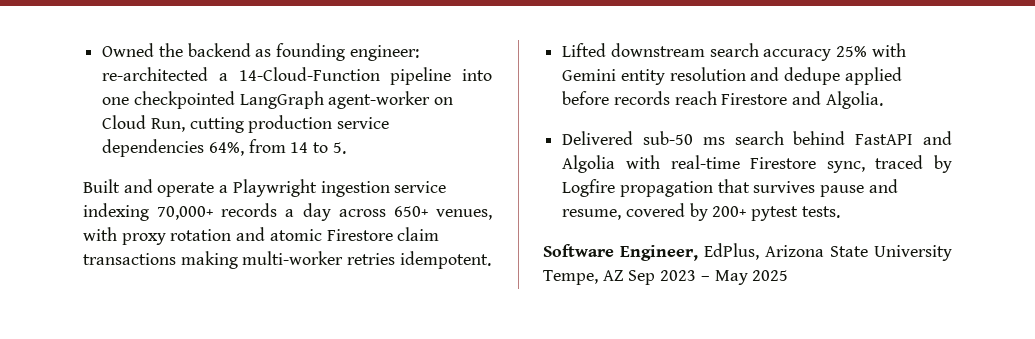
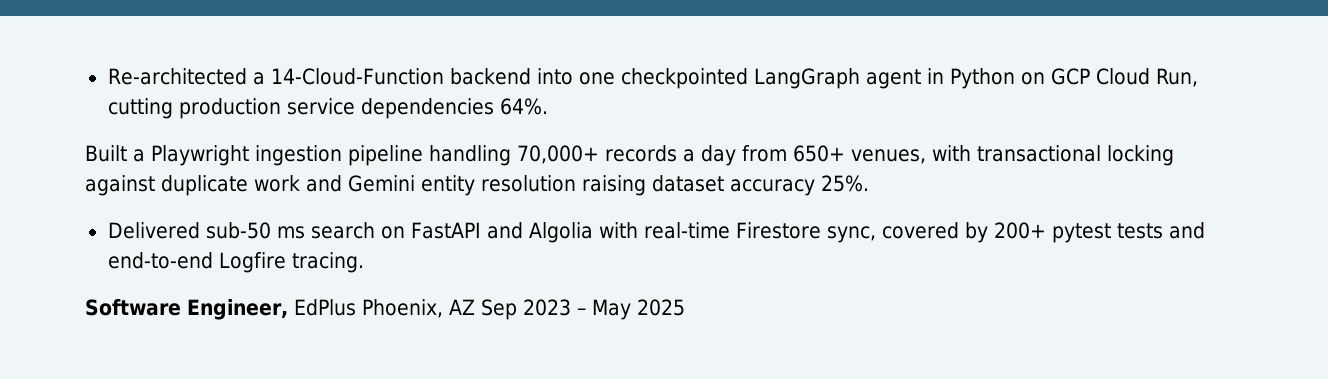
[102,43,419,61] [102,67,209,81] Owned the backend as founding engineer: re-architected -> [107,68,247,85] Re-architected
[390,67,452,85] pipeline -> [449,68,531,85] backend
[328,91,454,109] agent-worker on -> [865,68,1090,89] agent in Python on GCP
[208,139,346,156] 64%, from 14 to 5. -> [499,98,548,115] 64%.
[123,179,215,197] and operate -> (127, 153) none
[394,181,447,193] [83,203,149,221] service indexing -> [348,145,511,166] pipeline handling
[338,209,386,217] across -> [742,145,787,162] from
[121,227,440,245] [83,251,491,269] [562,43,906,61] [562,67,902,85] [562,91,883,109] proxy rotation and atomic Firestore claim transactions making multi-worker retries idempotent. // Lifted downstream search accuracy 25% with Gemini entity resolution and dedupe applied before records reach Firestore and Algolia. -> [977,145,1174,166] [85,175,869,196] transactional locking against duplicate work and Gemini entity resolution raising dataset accuracy 25%.
[793,131,846,145] behind -> [380,226,405,239] on
[875,155,952,173] [562,179,898,197] [562,203,840,221] [543,243,952,261] [543,270,598,285] traced by Logfire propagation that survives pause and resume, covered by 200+ pytest tests. // Software Engineer, EdPlus, Arizona State University Tempe, -> [881,222,1205,243] [107,252,364,273] [85,299,443,320] covered by 200+ pytest tests and end-to-end Logfire tracing. // Software Engineer, EdPlus Phoenix,

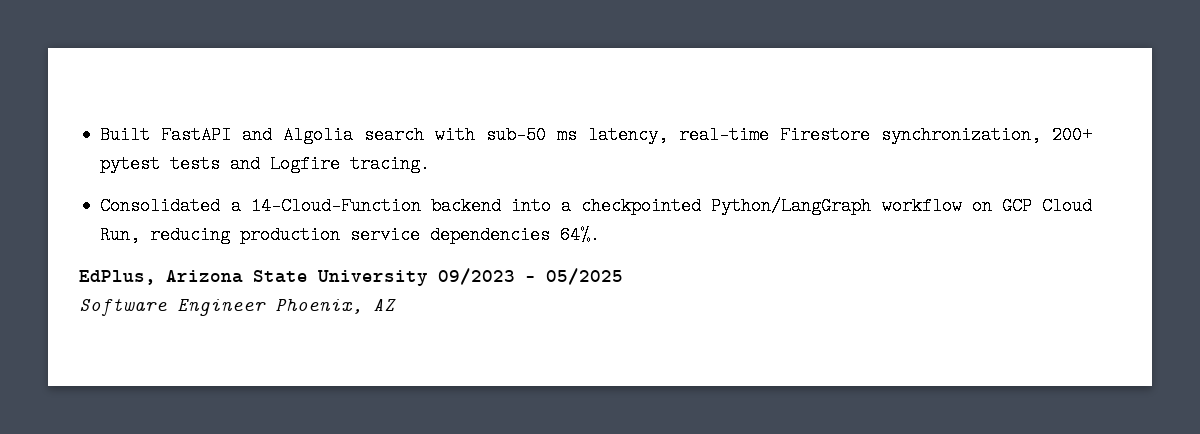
[107,68,1015,89] Re-architected a 14-Cloud-Function backend into one checkpointed LangGraph agent in Python -> [100,126,1092,144] [100,155,431,173] [100,197,962,215] Built FastAPI and Algolia search with sub-50 ms latency, real-time Firestore synchronization, 200+ pytest tests and Logfire tracing. // Consolidated a 14-Cloud-Function backend into a checkpointed Python/LangGraph workflow
[107,98,173,119] cutting -> [150,226,231,244] reducing
[85,145,1174,166] [85,175,869,196] [107,222,1205,243] [107,252,364,273] [85,299,685,320] Built a Playwright ingestion pipeline handling 70,000+ records a day from 650+ venues, with transactional locking against duplicate work and Gemini entity resolution raising dataset accuracy 25%. // Delivered sub-50 ms search on FastAPI and Algolia with real-time Firestore sync, covered by 200+ pytest tests and end-to-end Logfire tracing. // Software Engineer, EdPlus Phoenix, AZ Sep 2023 – May 2025 -> [79,268,623,286] [79,297,396,316] EdPlus, Arizona State University 09/2023 - 05/2025 // Software Engineer Phoenix, AZ

